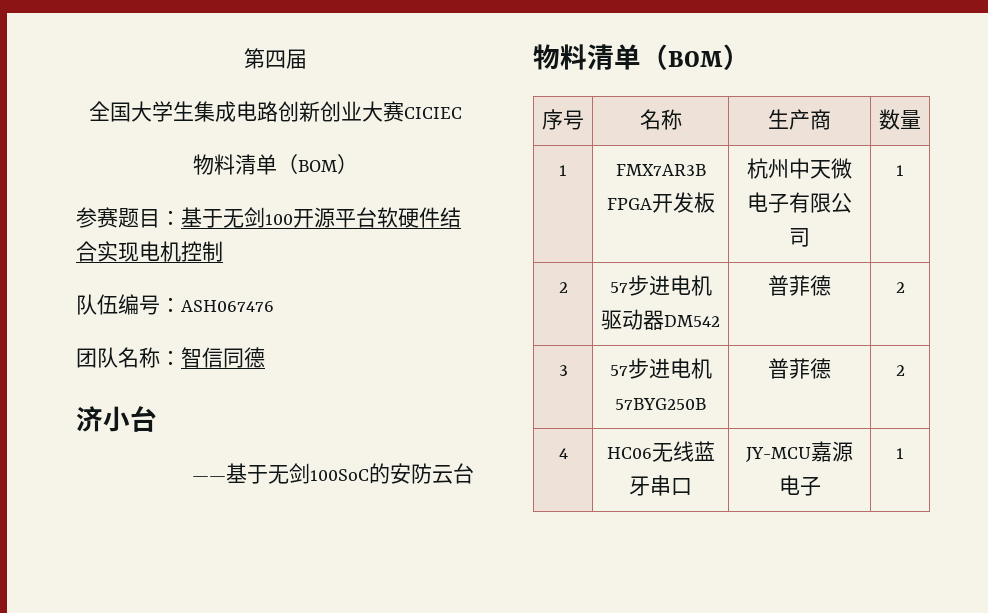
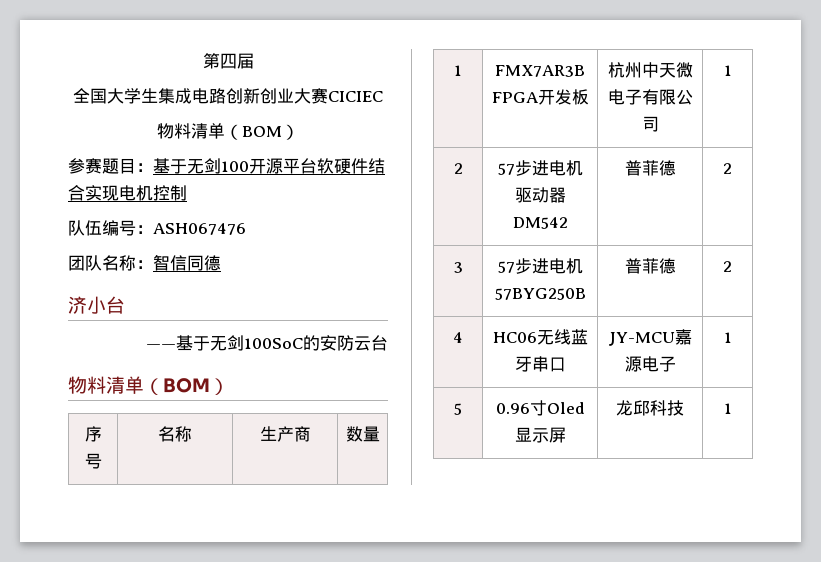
(904, 453) none -> [454,403,462,415] [495,400,585,416] [514,427,566,443] [616,400,684,416] [723,403,732,414] // 5 | 0.96寸Oled显示屏 | 龙邱科技 | 1

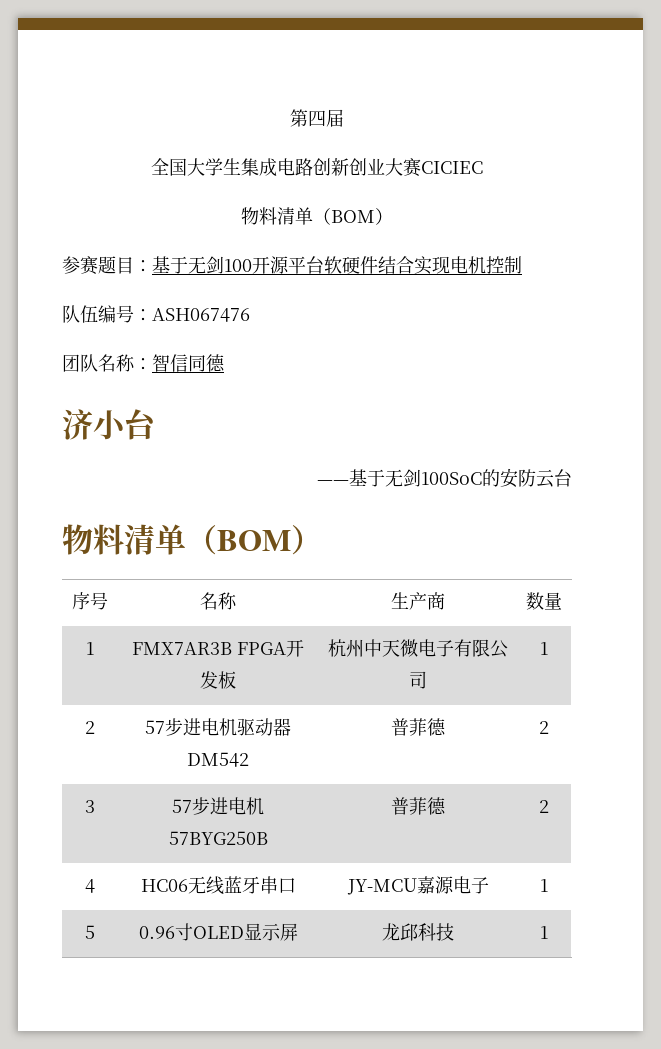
[546,402,585,414] Oled -> [192,926,244,939] OLED

